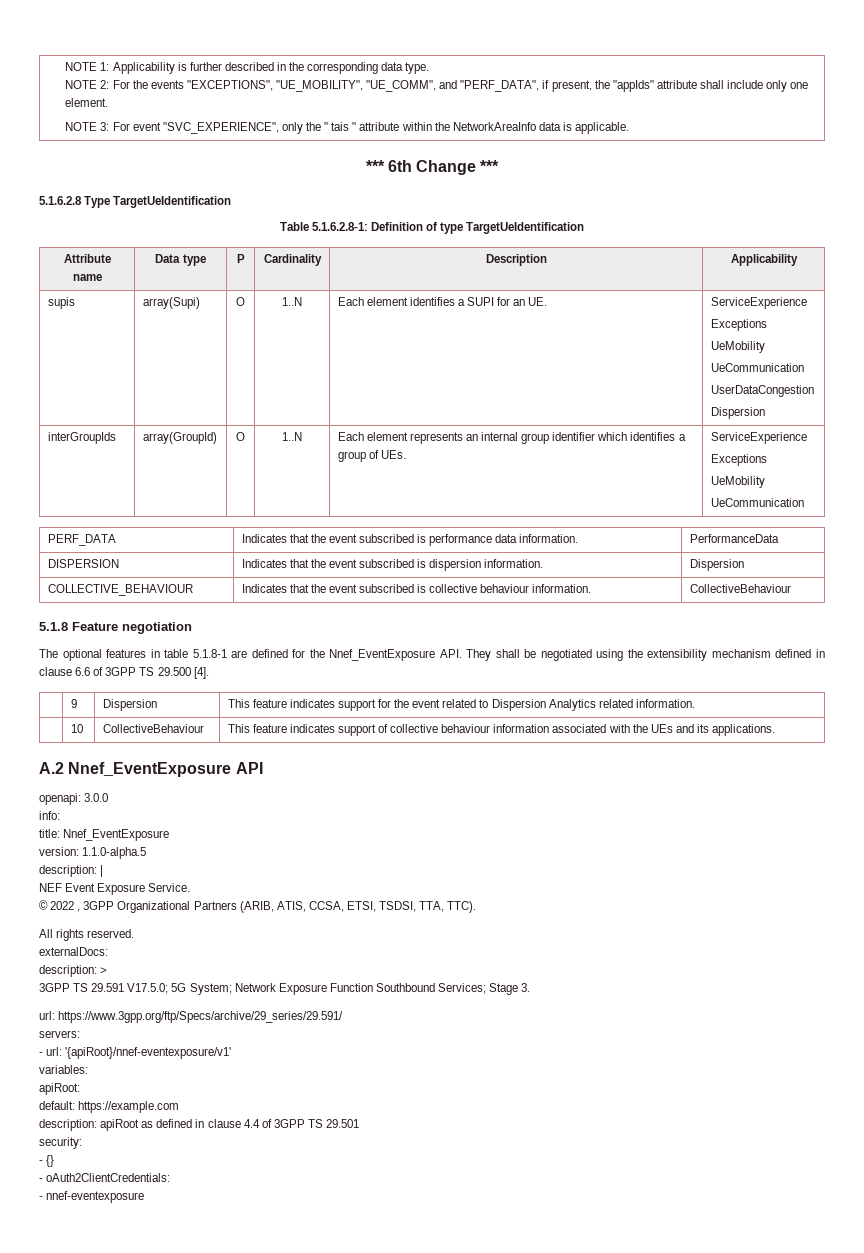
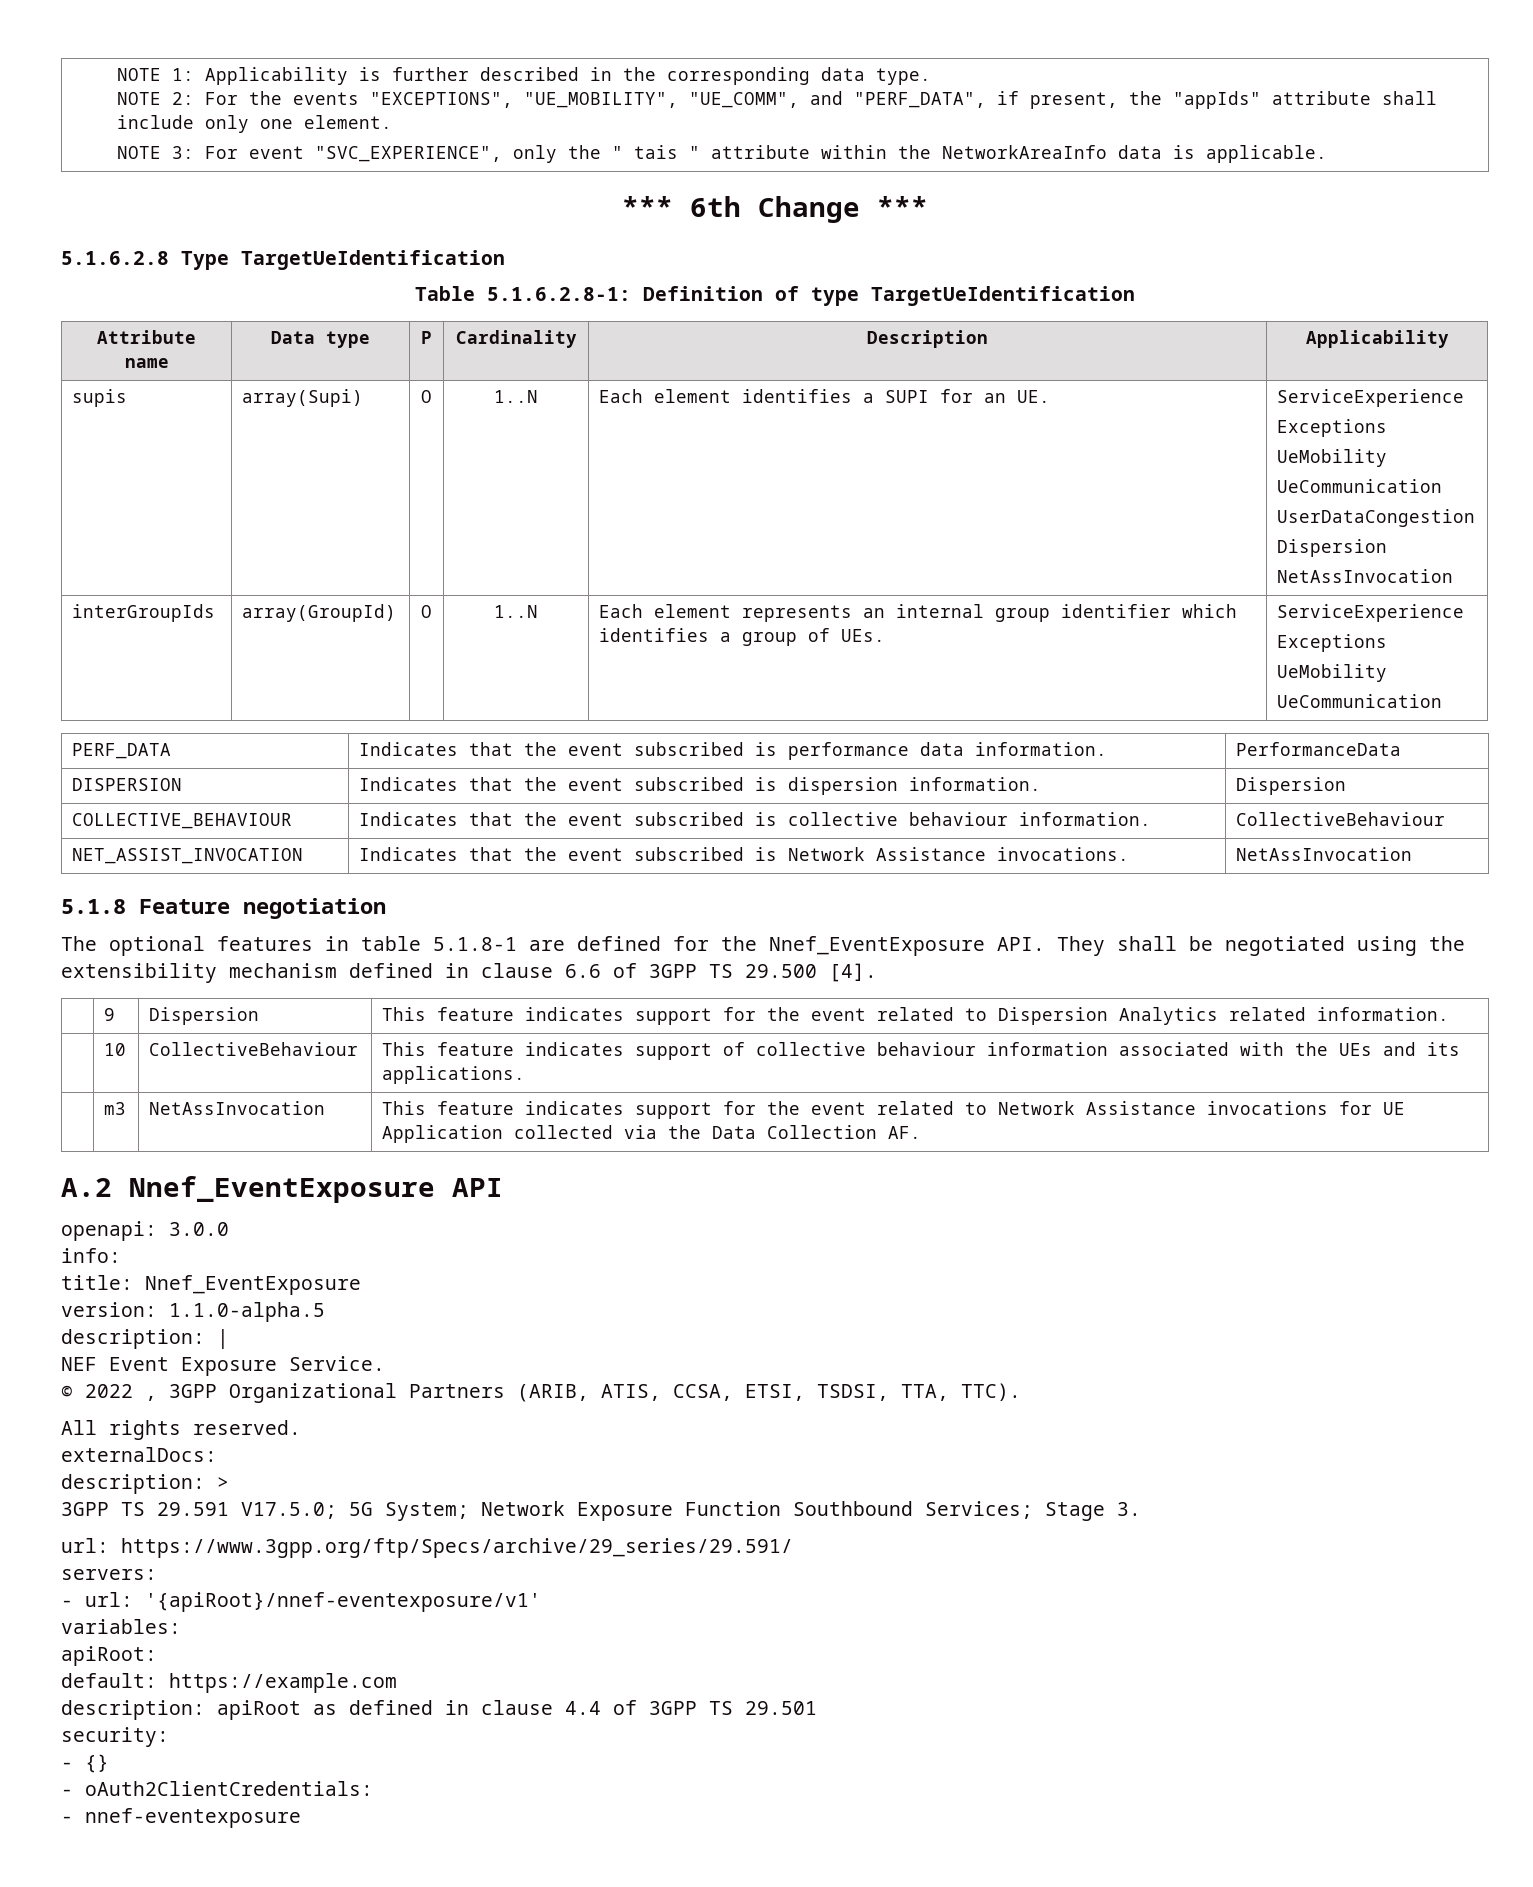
(765, 413) none -> [1277,569,1454,583] // NetAssInvocation
(791, 588) none -> [72,848,304,864] [359,847,1130,861] [1236,847,1413,861] // NET_ASSIST_INVOCATION | Indicates that the event subscribed is Network Assistance invocations. | NetAssInvocation
(776, 730) none -> [104,1102,127,1115] [149,1101,326,1115] [382,1101,1406,1119] [382,1125,922,1143] // | m3 | NetAssInvocation | This feature indicates support for the event related to Network Assistance invocations for UE Application collected via the Data Collection AF.

